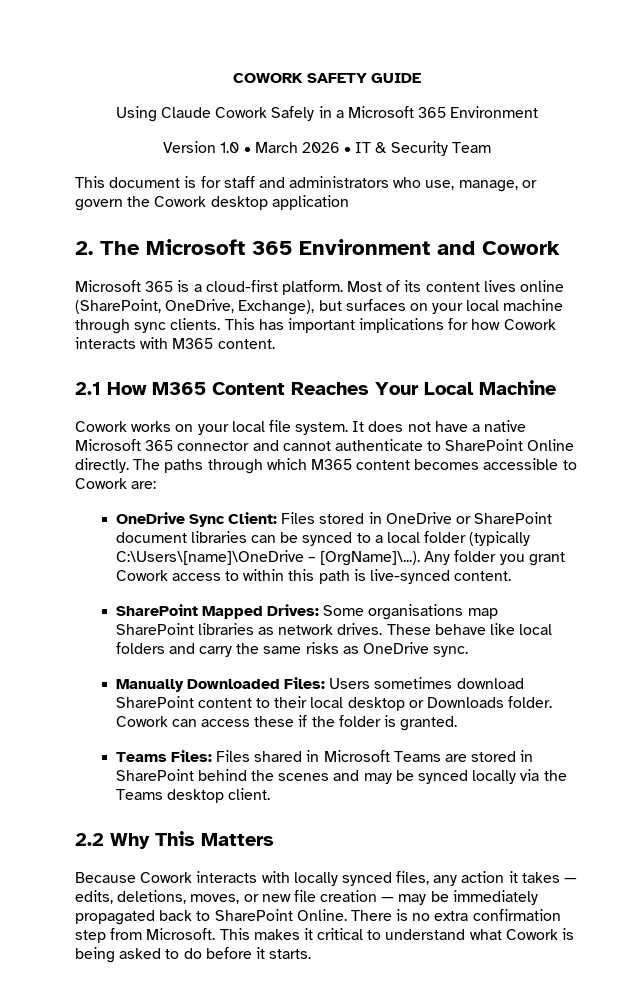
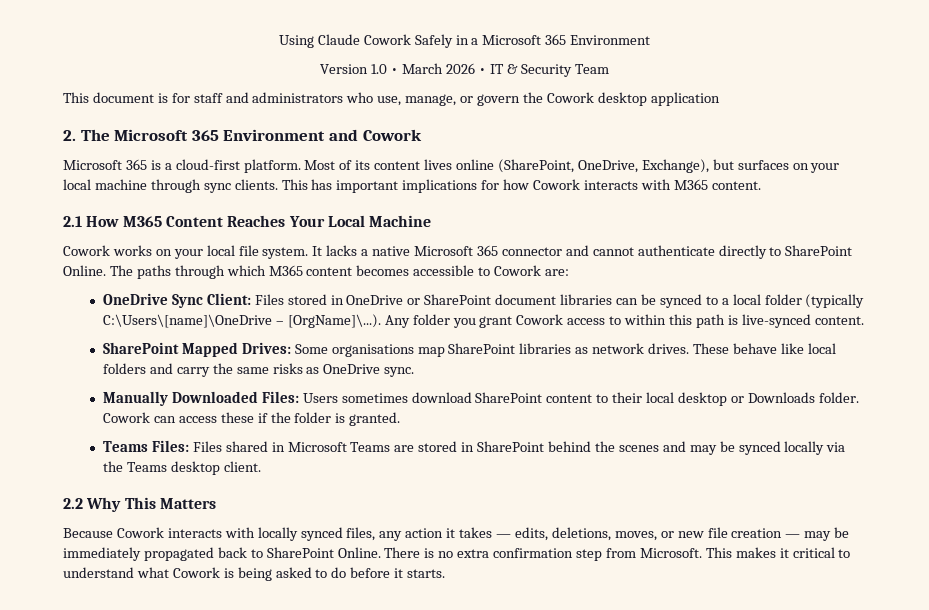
[232,73,422,83] COWORK SAFETY GUIDE // -> (278, 41) none
[368,421,468,432] does not have -> [326,245,358,256] lacks
[427,439,575,451] [75,458,129,473] to SharePoint Online directly. -> [718,245,853,259] [63,265,106,276] directly to SharePoint Online.

